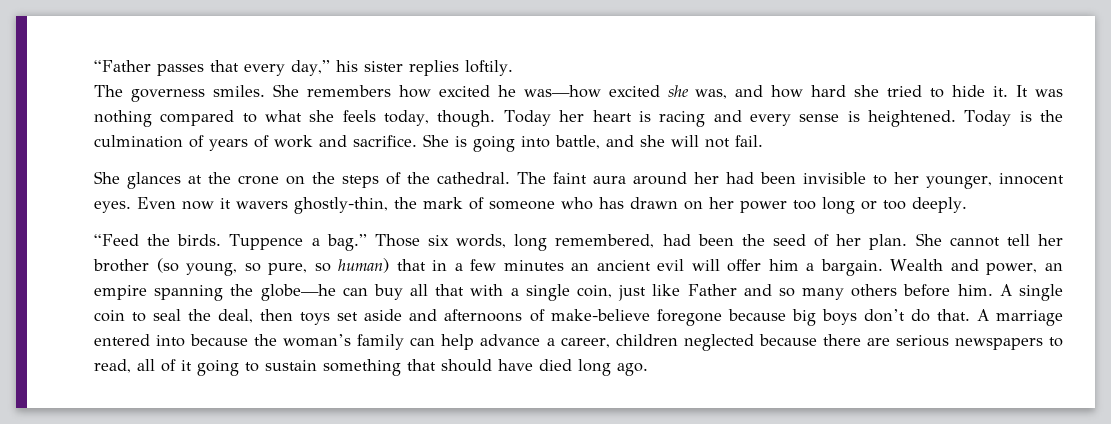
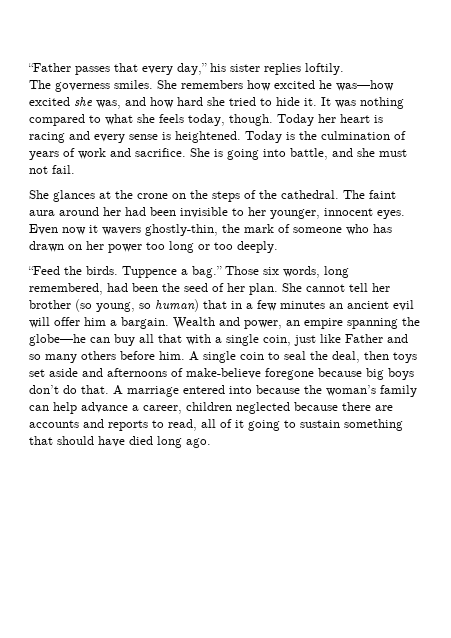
[671,135,699,147] will -> [379,149,407,157] must
[268,263,331,275] pure, so -> (151, 306) none
[895,335,1043,350] serious newspapers -> [29,419,148,431] accounts and reports

